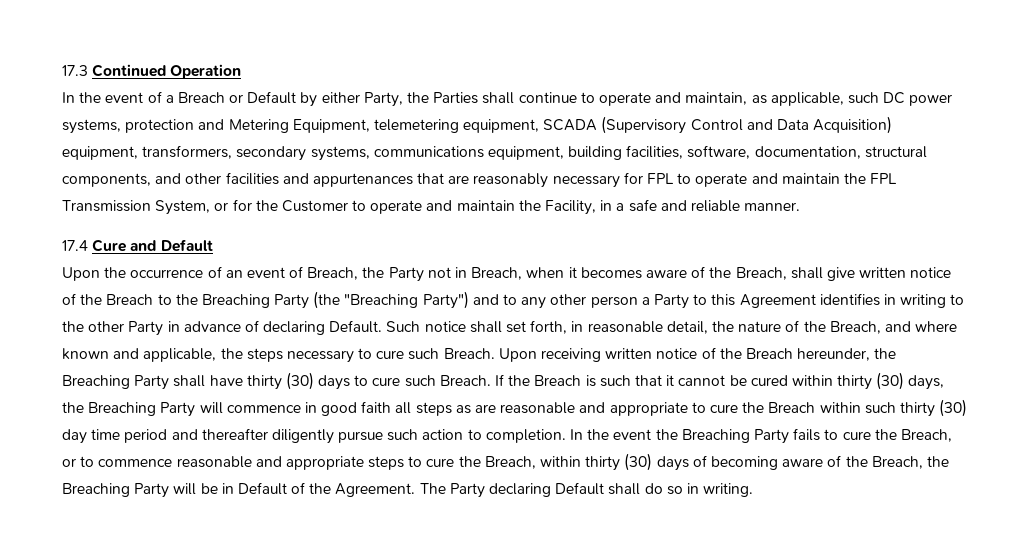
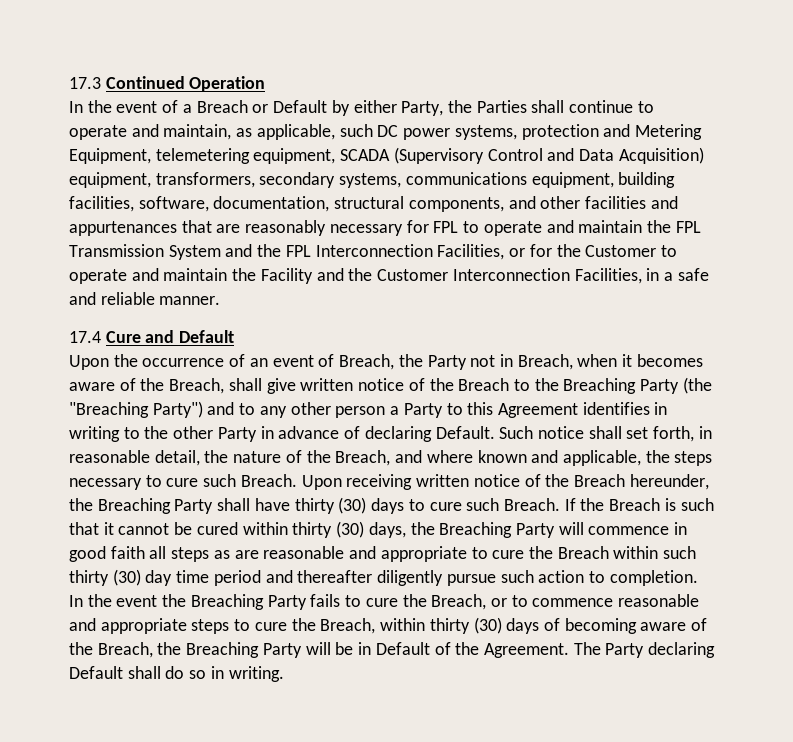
[155,200,211,215] System, -> [168,244,505,260] System and the FPL Interconnection Facilities,
[545,200,597,215] Facility, -> [260,268,642,284] Facility and the Customer Interconnection Facilities,

